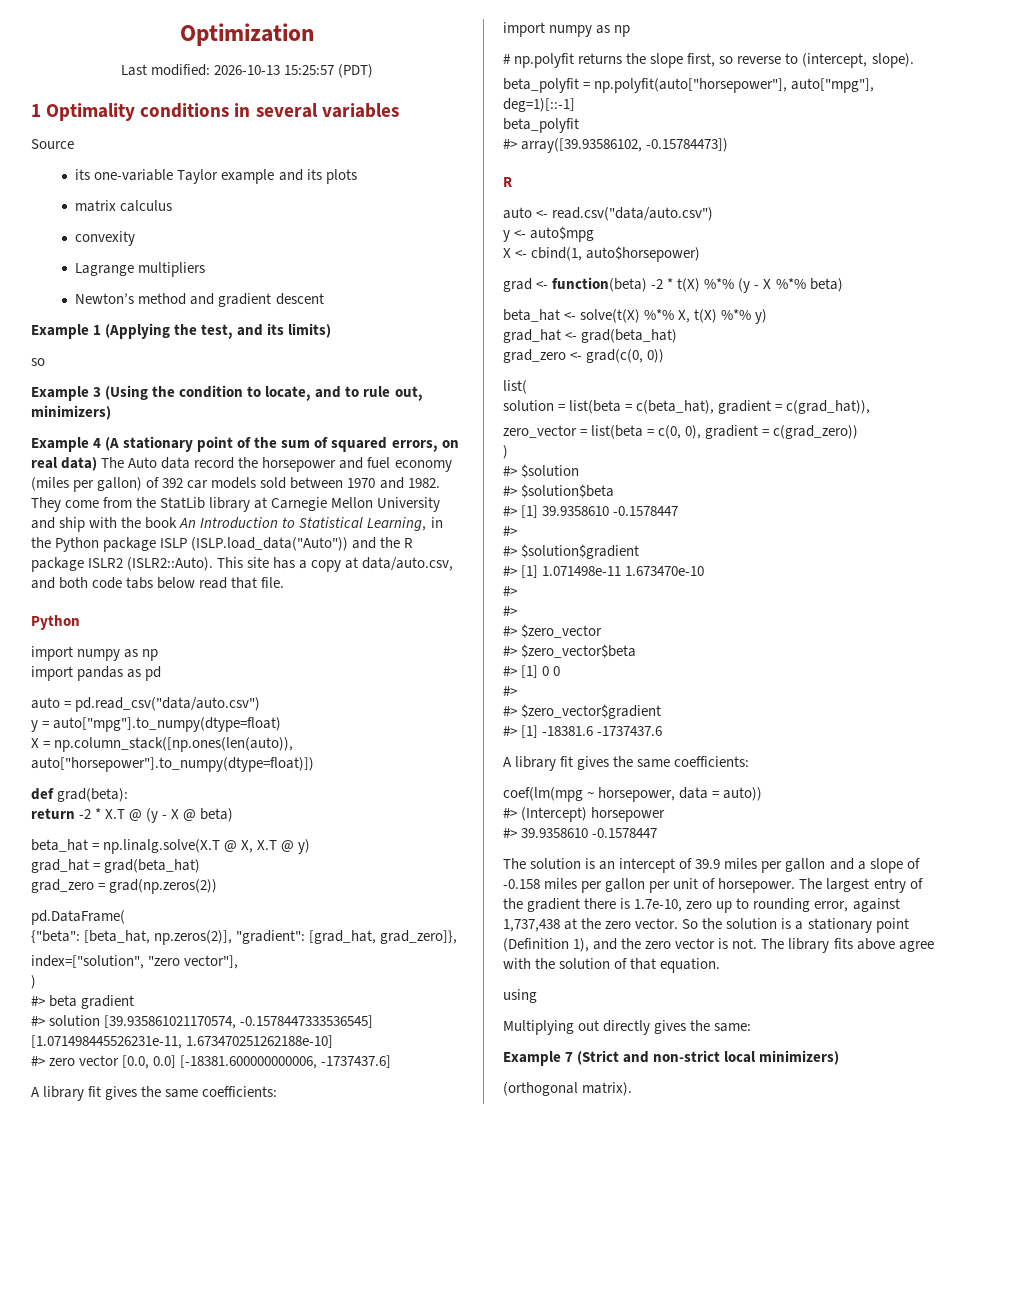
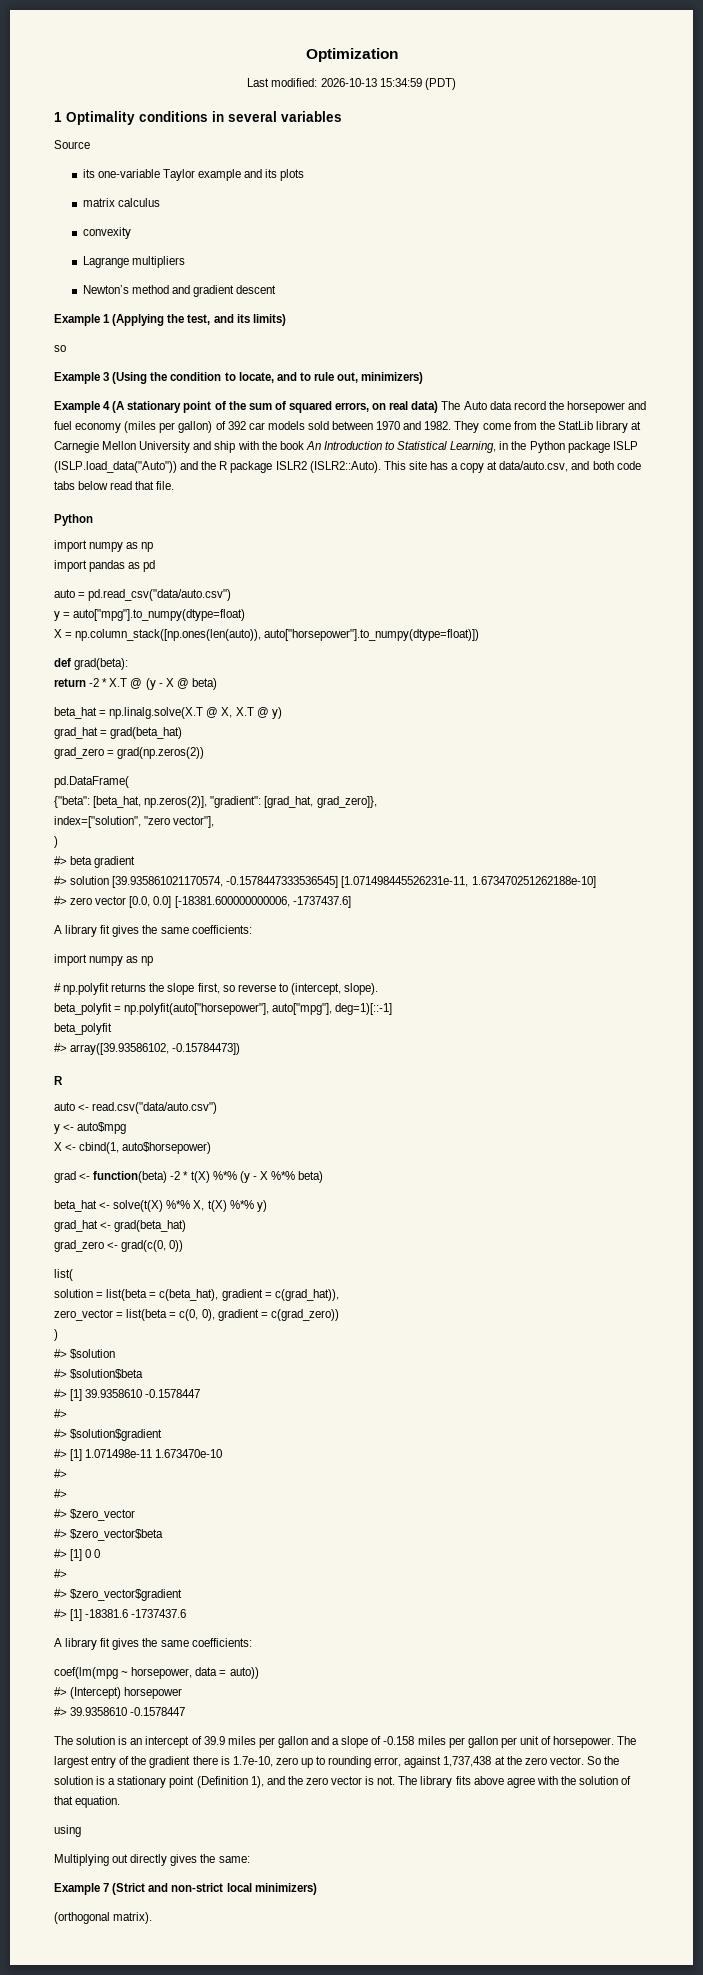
[284,65,335,75] 15:25:57 -> [379,78,422,87] 15:34:59

